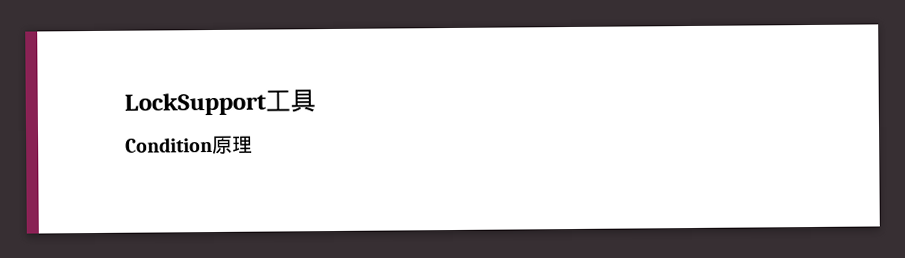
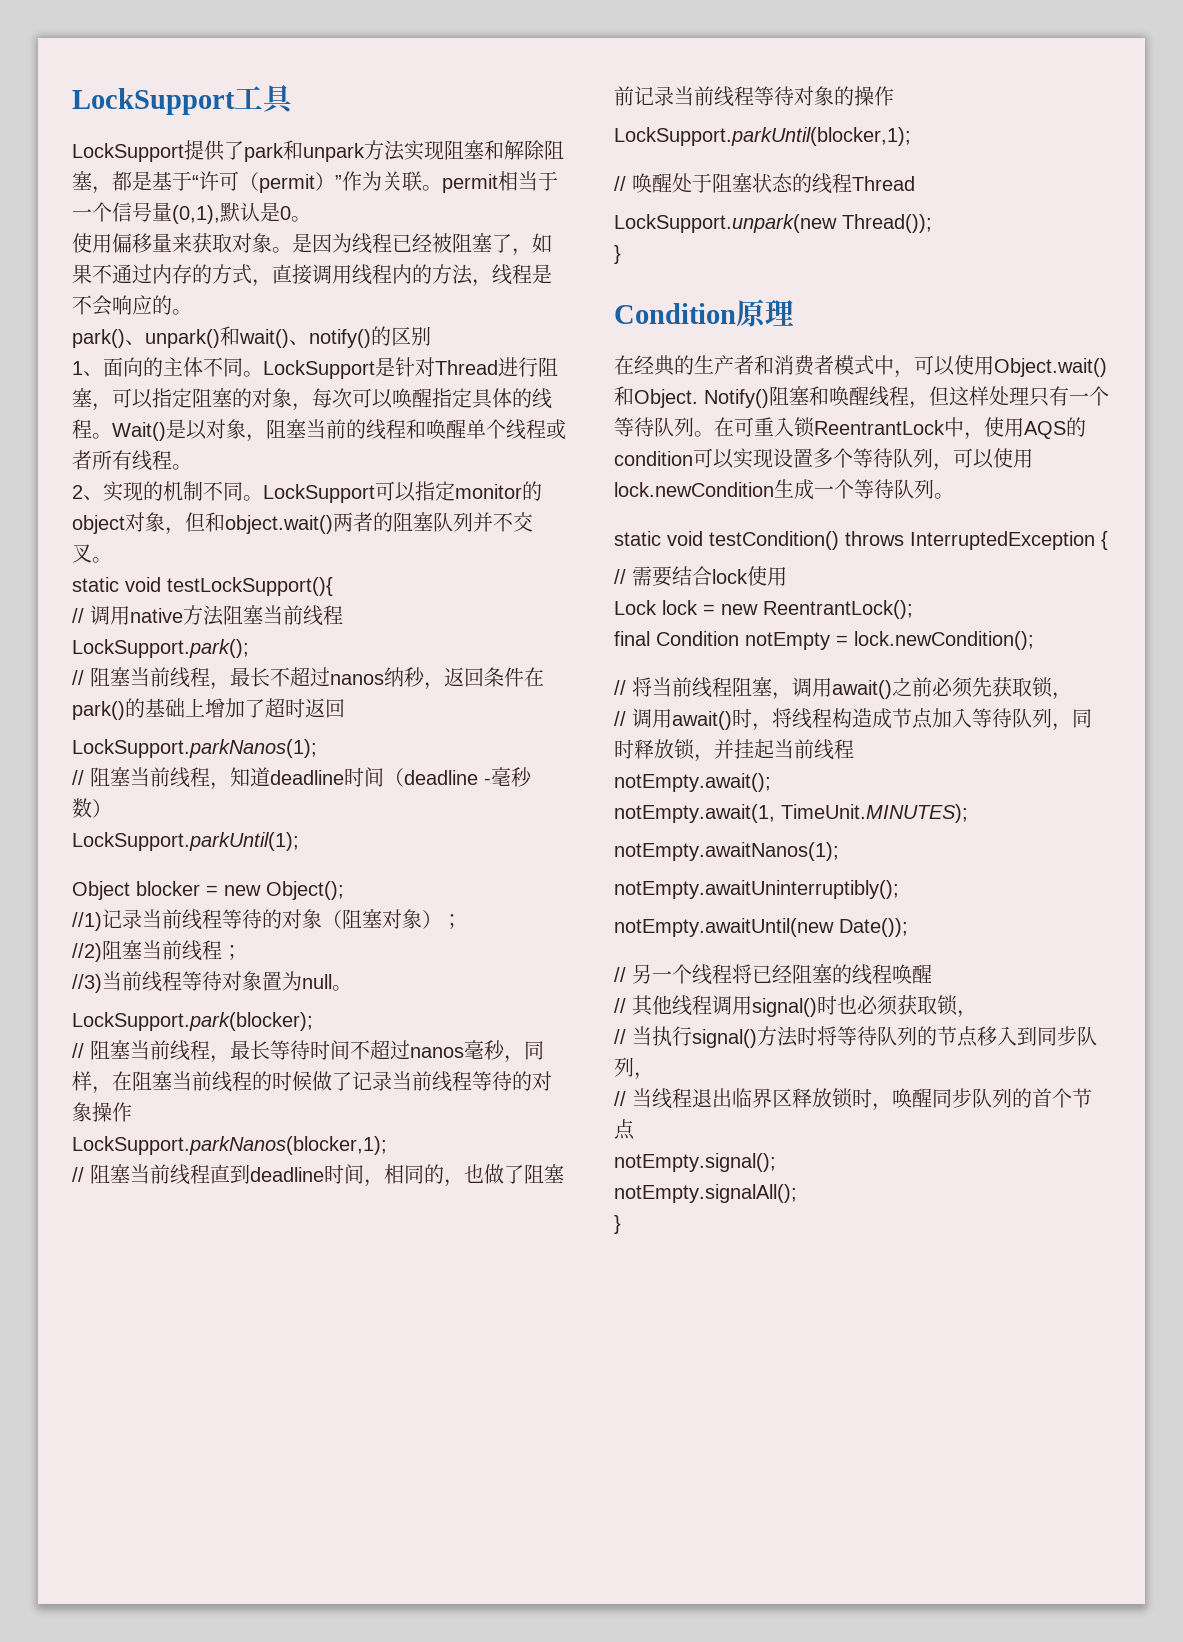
[125,135,253,155] Condition原理 -> [72,140,564,162] [72,171,558,194] [72,202,311,224] [72,233,552,256] [72,264,552,287] [72,295,192,316] [72,326,431,348] [72,357,558,379] [72,388,552,411] [72,419,566,442] [72,450,192,471] [72,481,542,503] [72,512,533,535] [72,544,112,563] [72,577,333,596] [72,605,343,626] [72,639,249,658] [72,667,544,690] [72,698,345,720] [72,739,317,758] [72,767,532,790] [72,798,112,818] [72,832,299,851] [72,881,344,900] [72,909,462,931] [72,940,242,962] [72,971,352,993] [72,1012,313,1031] [72,1040,544,1063] [72,1071,552,1094] [72,1102,132,1122] [72,1136,387,1155] [72,1164,564,1187] [614,86,894,107] [614,127,911,146] [614,173,915,194] [614,214,932,233] [614,245,621,264] [614,299,794,327] [614,355,1107,378] [614,386,1109,409] [614,417,1086,440] [614,448,1033,471] [614,479,954,500] [614,531,1108,550] [614,566,787,587] [614,600,913,619] [614,631,1034,650] [614,677,1072,700] [614,708,1092,731] [614,739,854,762] [614,773,771,792] [614,804,968,823] [614,842,839,861] [614,880,899,899] [614,918,908,937] [614,964,932,985] [614,995,977,1018] [614,1026,1097,1048] [614,1057,654,1080] [614,1088,1092,1111] [614,1119,635,1140] [614,1153,776,1172] [614,1184,797,1203] [614,1215,621,1234] LockSupport提供了park和unpark方法实现阻塞和解除阻塞，都是基于“许可（permit）”作为关联。permit相当于一个信号量(0,1),默认是0。 // 使用偏移量来获取对象。是因为线程已经被阻塞了，如果不通过内存的方式，直接调用线程内的方法，线程是不会响应的。 // park()、unpark()和wait()、notify()的区别 // 1、面向的主体不同。LockSupport是针对Thread进行阻塞，可以指定阻塞的对象，每次可以唤醒指定具体的线程。Wait()是以对象，阻塞当前的线程和唤醒单个线程或者所有线程。 // 2、实现的机制不同。LockSupport可以指定monitor的object对象，但和object.wait()两者的阻塞队列并不交叉。 // static void testLockSupport(){ // // 调用native方法阻塞当前线程 // LockSupport.park(); // // 阻塞当前线程，最长不超过nanos纳秒，返回条件在park()的基础上增加了超时返回 // LockSupport.parkNanos(1); // // 阻塞当前线程，知道deadline时间（deadline -毫秒数） // LockSupport.parkUntil(1); // Object blocker = new Object(); // //1)记录当前线程等待的对象（阻塞对象）； // //2)阻塞当前线程； // //3)当前线程等待对象置为null。 // LockSupport.park(blocker); // // 阻塞当前线程，最长等待时间不超过nanos毫秒，同样，在阻塞当前线程的时候做了记录当前线程等待的对象操作 // LockSupport.parkNanos(blocker,1); // // 阻塞当前线程直到deadline时间，相同的，也做了阻塞前记录当前线程等待对象的操作 // LockSupport.parkUntil(blocker,1); // // 唤醒处于阻塞状态的线程Thread // LockSupport.unpark(new Thread()); // } // Condition原理 // 在经典的生产者和消费者模式中，可以使用Object.wait()和Object. Notify()阻塞和唤醒线程，但这样处理只有一个等待队列。在可重入锁ReentrantLock中，使用AQS的condition可以实现设置多个等待队列，可以使用lock.newCondition生成一个等待队列。 // static void testCondition() throws InterruptedException { // // 需要结合lock使用 // Lock lock = new ReentrantLock(); // final Condition notEmpty = lock.newCondition(); // // 将当前线程阻塞，调用await()之前必须先获取锁， // // 调用await()时，将线程构造成节点加入等待队列，同时释放锁，并挂起当前线程 // notEmpty.await(); // notEmpty.await(1, TimeUnit.MINUTES); // notEmpty.awaitNanos(1); // notEmpty.awaitUninterruptibly(); // notEmpty.awaitUntil(new Date()); // // 另一个线程将已经阻塞的线程唤醒 // // 其他线程调用signal()时也必须获取锁， // // 当执行signal()方法时将等待队列的节点移入到同步队列， // // 当线程退出临界区释放锁时，唤醒同步队列的首个节点 // notEmpty.signal(); // notEmpty.signalAll(); // }

